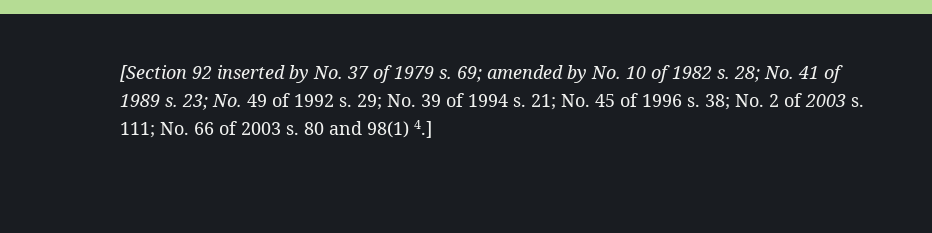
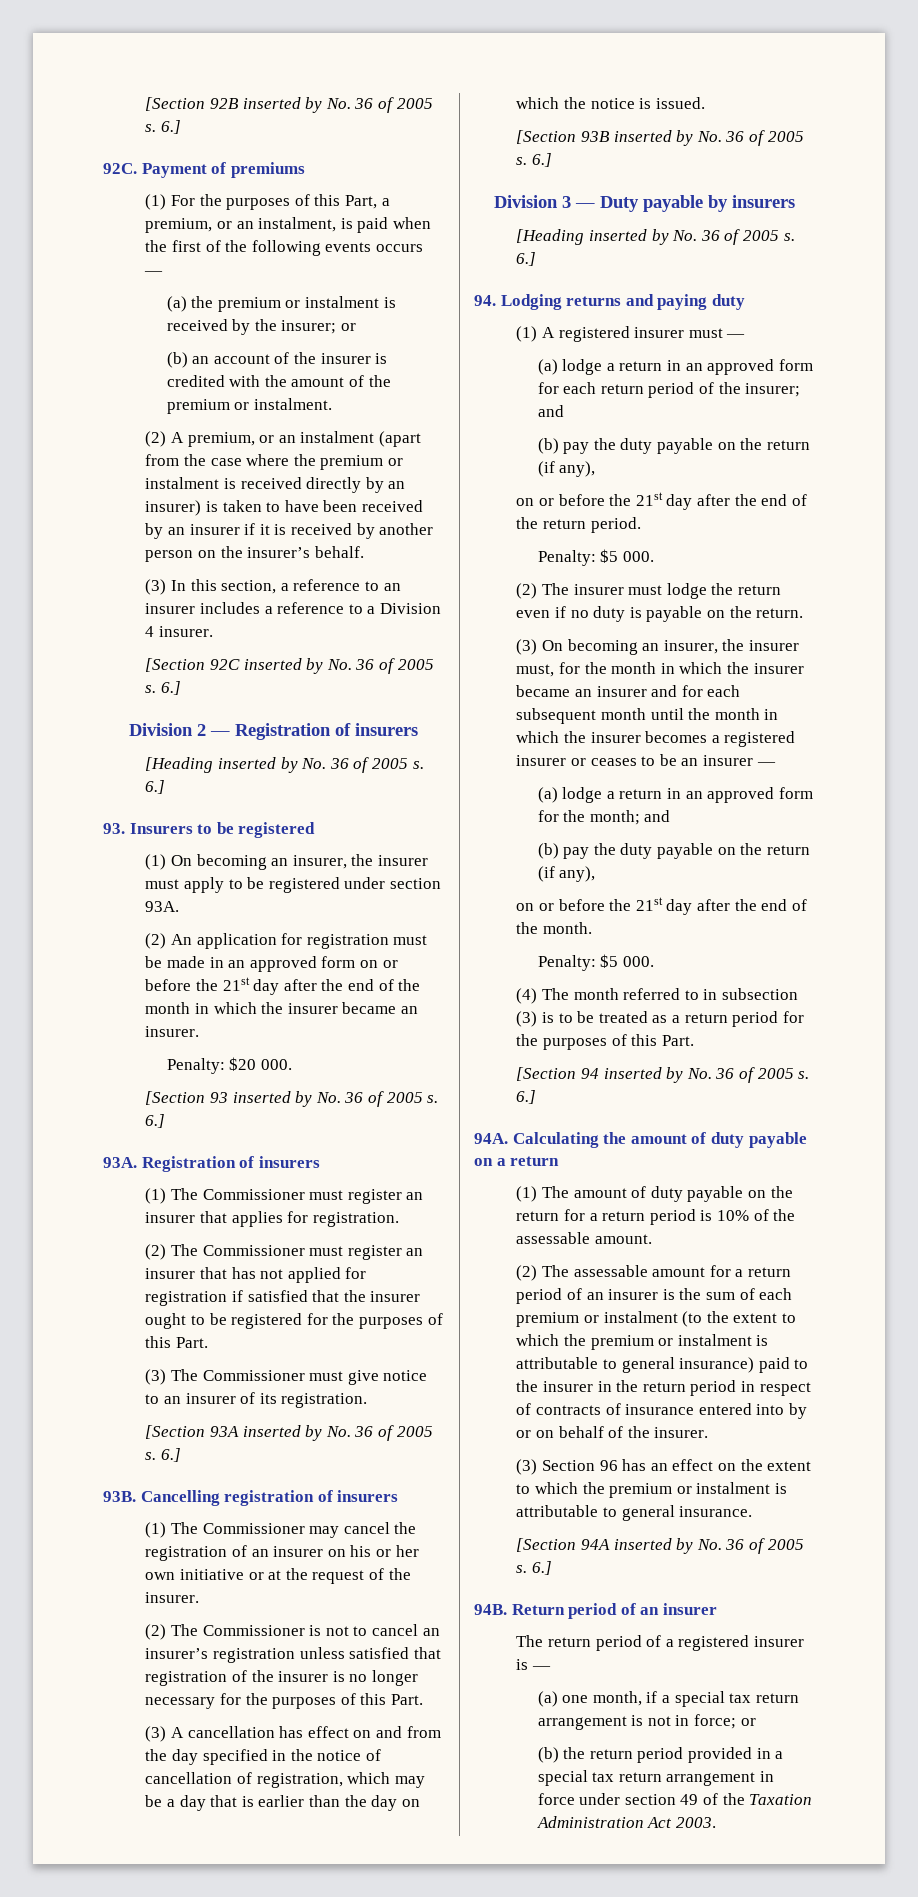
[120,65,844,83] [120,93,865,110] [120,120,433,138] [Section 92 inserted by No. 37 of 1979 s. 69; amended by No. 10 of 1982 s. 28; No. 41 of 1989 s. 23; No. 49 of 1992 s. 29; No. 39 of 1994 s. 21; No. 45 of 1996 s. 38; No. 2 of 2003 s. 111; No. 66 of 2003 s. 80 and 98(1) 4.] -> [145,97,433,113] [145,120,182,134] [103,162,305,178] [145,194,390,210] [145,217,432,233] [145,240,424,256] [144,271,164,275] [166,296,396,312] [166,319,357,335] [166,352,388,368] [166,375,391,387] [166,398,332,414] [145,431,422,447] [145,454,404,470] [145,477,406,493] [145,500,424,516] [145,523,434,539] [145,546,364,562] [145,579,401,595] [145,602,442,614] [145,626,214,637] [145,658,434,674] [145,681,182,695] [129,723,418,740] [145,757,424,773] [145,780,166,794] [103,822,316,838] [145,854,429,870] [145,877,442,893] [145,901,180,912] [145,933,428,949] [145,956,398,972] [145,977,421,995] [145,1002,419,1014] [145,1026,200,1037] [166,1057,292,1074] [145,1091,439,1107] [145,1114,166,1128] [103,1156,320,1172] [145,1188,424,1204] [145,1211,399,1227] [145,1244,424,1260] [145,1267,367,1283] [145,1290,421,1306] [145,1313,443,1329] [145,1336,209,1348] [145,1369,428,1385] [145,1392,368,1408] [145,1425,433,1441] [145,1448,182,1462] [103,1490,399,1506] [145,1522,417,1538] [145,1545,419,1561] [145,1568,411,1584] [145,1592,200,1603] [145,1624,440,1640] [145,1647,441,1663] [145,1670,419,1686] [145,1693,424,1709] [145,1726,441,1742] [145,1749,382,1765] [145,1772,425,1788] [145,1795,420,1811] [516,97,705,109] [516,130,804,146] [516,153,553,167] [494,195,795,212] [516,229,795,245] [516,252,537,266] [474,294,745,310] [516,326,746,342] [537,359,813,375] [537,382,801,398] [537,405,564,417] [537,438,810,454] [537,461,596,477] [516,492,807,510] [516,517,641,533] [537,549,654,566] [516,583,782,599] [516,606,804,622] [516,639,800,655] [516,662,804,677] [516,685,741,697] [516,708,779,724] [516,731,796,747] [516,754,776,766] [537,787,813,803] [537,810,671,825] [537,843,810,859] [537,866,596,882] [516,897,807,915] [516,922,593,934] [537,954,654,971] [516,988,799,1004] [516,1011,804,1027] [516,1034,694,1050] [516,1067,810,1083] [516,1090,537,1104] [474,1132,807,1148] [474,1156,560,1166] [516,1186,793,1202] [516,1209,796,1225] [516,1232,653,1244] [516,1265,792,1281] [516,1288,793,1304] [516,1311,797,1327] [516,1334,769,1350] [516,1357,809,1373] [516,1380,811,1396] [516,1403,808,1419] [516,1426,709,1438] [516,1459,812,1475] [516,1482,788,1498] [516,1505,753,1521] [516,1538,804,1554] [516,1561,553,1575] [474,1603,717,1619] [516,1635,805,1651] [516,1659,552,1670] [537,1691,799,1707] [537,1714,756,1730] [537,1747,784,1763] [537,1770,775,1786] [537,1793,813,1805] [536,1816,716,1828] [Section 92B inserted by No. 36 of 2005 s. 6.] // 92C. Payment of premiums // (1) For the purposes of this Part, a premium, or an instalment, is paid when the first of the following events occurs — // (a) the premium or instalment is received by the insurer; or // (b) an account of the insurer is credited with the amount of the premium or instalment. // (2) A premium, or an instalment (apart from the case where the premium or instalment is received directly by an insurer) is taken to have been received by an insurer if it is received by another person on the insurer’s behalf. // (3) In this section, a reference to an insurer includes a reference to a Division 4 insurer. // [Section 92C inserted by No. 36 of 2005 s. 6.] // Division 2 — Registration of insurers // [Heading inserted by No. 36 of 2005 s. 6.] // 93. Insurers to be registered // (1) On becoming an insurer, the insurer must apply to be registered under section 93A. // (2) An application for registration must be made in an approved form on or before the 21st day after the end of the month in which the insurer became an insurer. // Penalty: $20 000. // [Section 93 inserted by No. 36 of 2005 s. 6.] // 93A. Registration of insurers // (1) The Commissioner must register an insurer that applies for registration. // (2) The Commissioner must register an insurer that has not applied for registration if satisfied that the insurer ought to be registered for the purposes of this Part. // (3) The Commissioner must give notice to an insurer of its registration. // [Section 93A inserted by No. 36 of 2005 s. 6.] // 93B. Cancelling registration of insurers // (1) The Commissioner may cancel the registration of an insurer on his or her own initiative or at the request of the insurer. // (2) The Commissioner is not to cancel an insurer’s registration unless satisfied that registration of the insurer is no longer necessary for the purposes of this Part. // (3) A cancellation has effect on and from the day specified in the notice of cancellation of registration, which may be a day that is earlier than the day on which the notice is issued. // [Section 93B inserted by No. 36 of 2005 s. 6.] // Division 3 — Duty payable by insurers // [Heading inserted by No. 36 of 2005 s. 6.] // 94. Lodging returns and paying duty // (1) A registered insurer must — // (a) lodge a return in an approved form for each return period of the insurer; and // (b) pay the duty payable on the return (if any), // on or before the 21st day after the end of the return period. // Penalty: $5 000. // (2) The insurer must lodge the return even if no duty is payable on the return. // (3) On becoming an insurer, the insurer must, for the month in which the insurer became an insurer and for each subsequent month until the month in which the insurer becomes a registered insurer or ceases to be an insurer — // (a) lodge a return in an approved form for the month; and // (b) pay the duty payable on the return (if any), // on or before the 21st day after the end of the month. // Penalty: $5 000. // (4) The month referred to in subsection (3) is to be treated as a return period for the purposes of this Part. // [Section 94 inserted by No. 36 of 2005 s. 6.] // 94A. Calculating the amount of duty payable on a return // (1) The amount of duty payable on the return for a return period is 10% of the assessable amount. // (2) The assessable amount for a return period of an insurer is the sum of each premium or instalment (to the extent to which the premium or instalment is attributable to general insurance) paid to the insurer in the return period in respect of contracts of insurance entered into by or on behalf of the insurer. // (3) Section 96 has an effect on the extent to which the premium or instalment is attributable to general insurance. // [Section 94A inserted by No. 36 of 2005 s. 6.] // 94B. Return period of an insurer // The return period of a registered insurer is — // (a) one month, if a special tax return arrangement is not in force; or // (b) the return period provided in a special tax return arrangement in force under section 49 of the Taxation Administration Act 2003.

